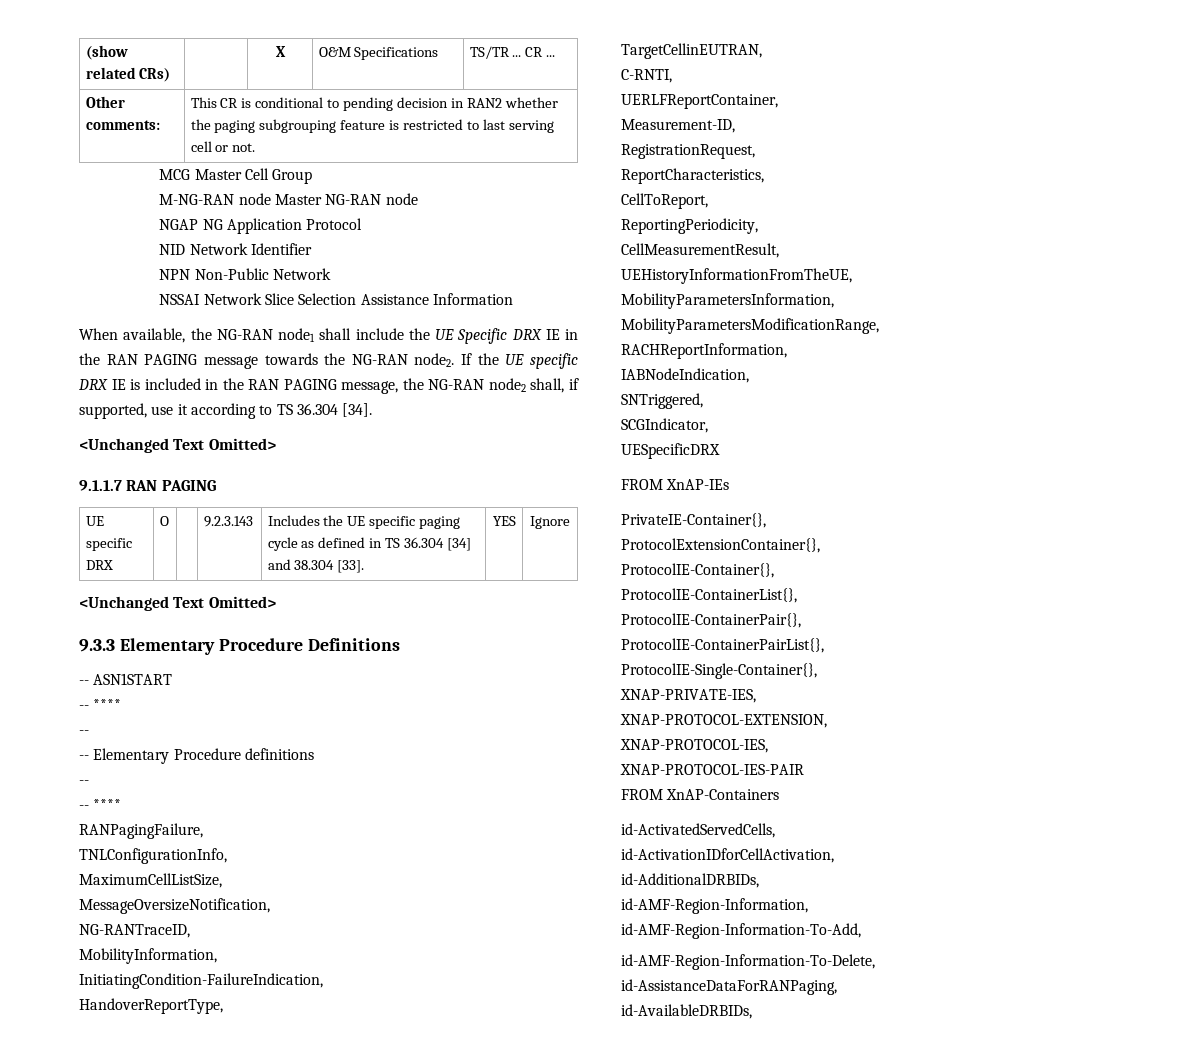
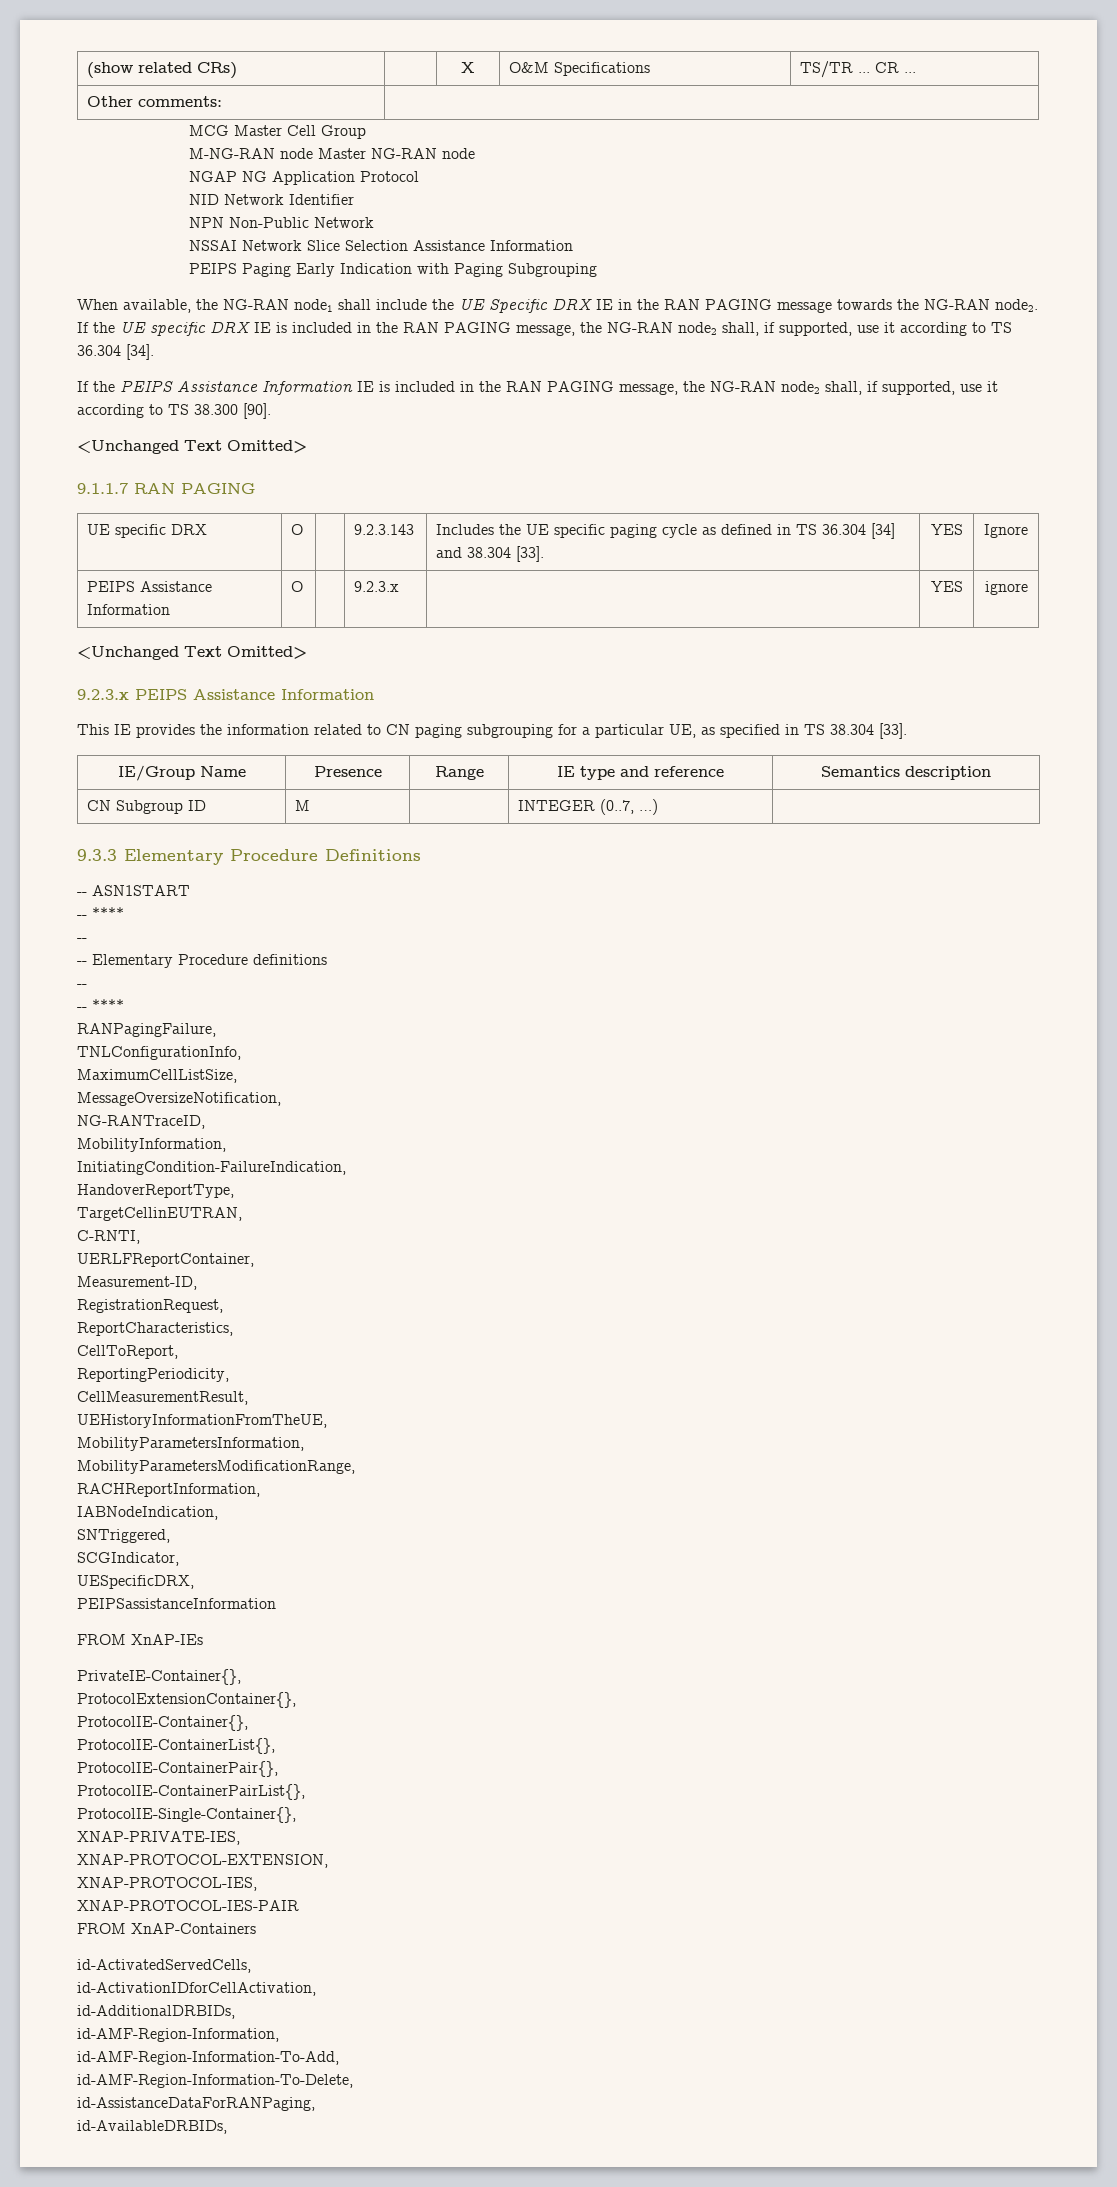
[190,97,558,111] [190,119,554,133] [190,141,256,152] This CR is conditional to pending decision in RAN2 whether the paging subgrouping feature is restricted to last serving cell or not. -> (223, 101) none
(513, 299) none -> [188,263,597,277] // PEIPS Paging Early Indication with Paging Subgrouping
(373, 410) none -> [77,380,998,395] [77,403,271,419] // If the PEIPS Assistance Information IE is included in the RAN PAGING message, the NG-RAN node2 shall, if supported, use it according to TS 38.300 [90].
[79,596,276,611] // <Unchanged Text Omitted> -> [87,581,213,592] [87,604,171,615] [291,581,304,592] [354,581,400,592] [930,581,963,592] [984,581,1028,595] [77,646,307,660] [77,689,374,700] [77,723,907,739] [117,765,246,781] [313,766,382,777] [434,766,484,780] [557,766,724,780] [821,766,991,780] [87,800,207,814] [295,800,311,811] [518,799,659,815] // PEIPS Assistance Information | O | | 9.2.3.x | | YES | ignore // <Unchanged Text Omitted> // 9.2.3.x PEIPS Assistance Information // This IE provides the information related to CN paging subgrouping for a particular UE, as specified in TS 38.304 [33]. // IE/Group Name | Presence | Range | IE type and reference | Semantics description // CN Subgroup ID | M | | INTEGER (0..7, …) |
[621,443,720,459] UESpecificDRX -> [77,1575,194,1589] [77,1598,276,1609] UESpecificDRX, // PEIPSassistanceInformation

